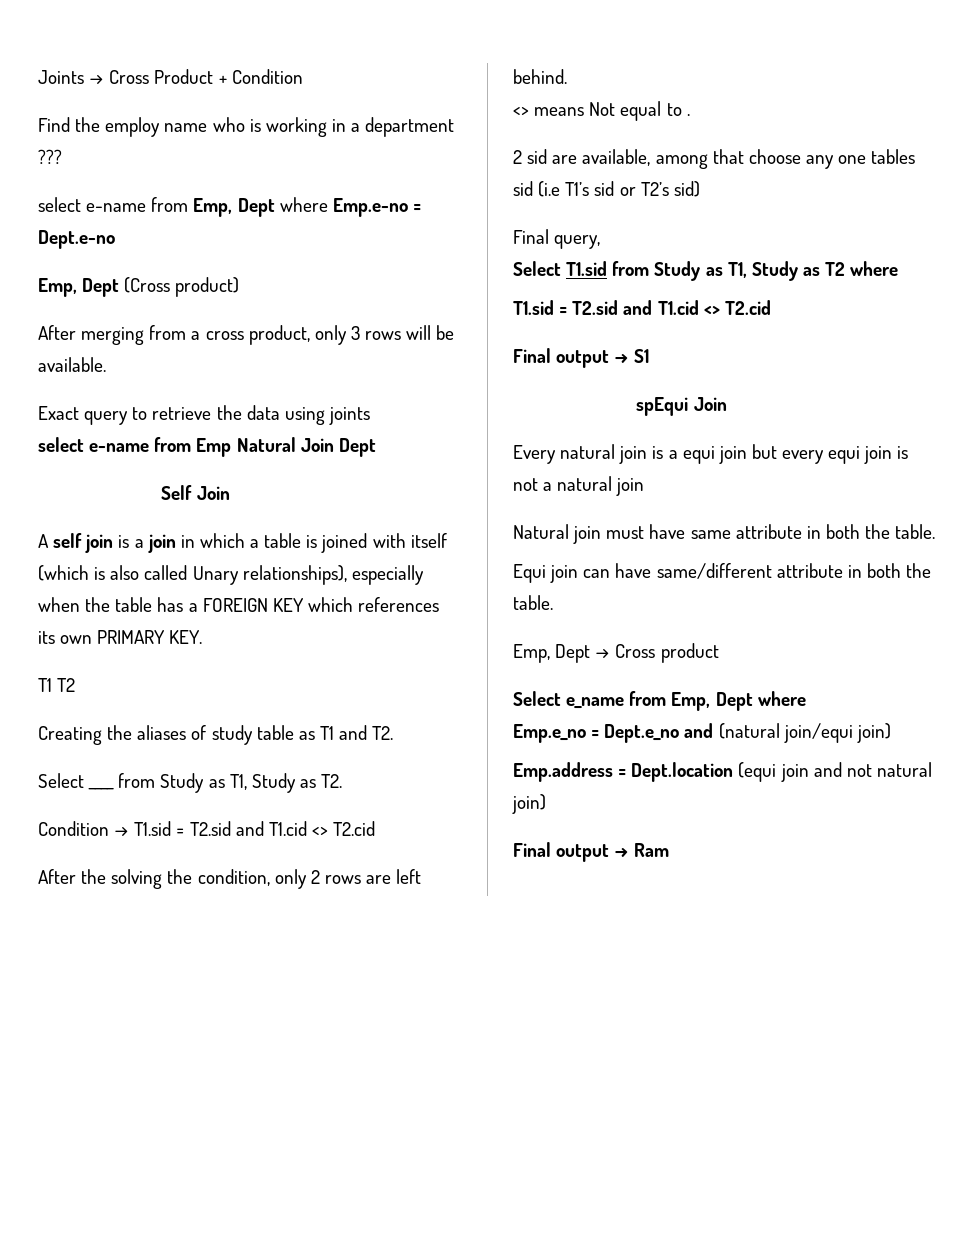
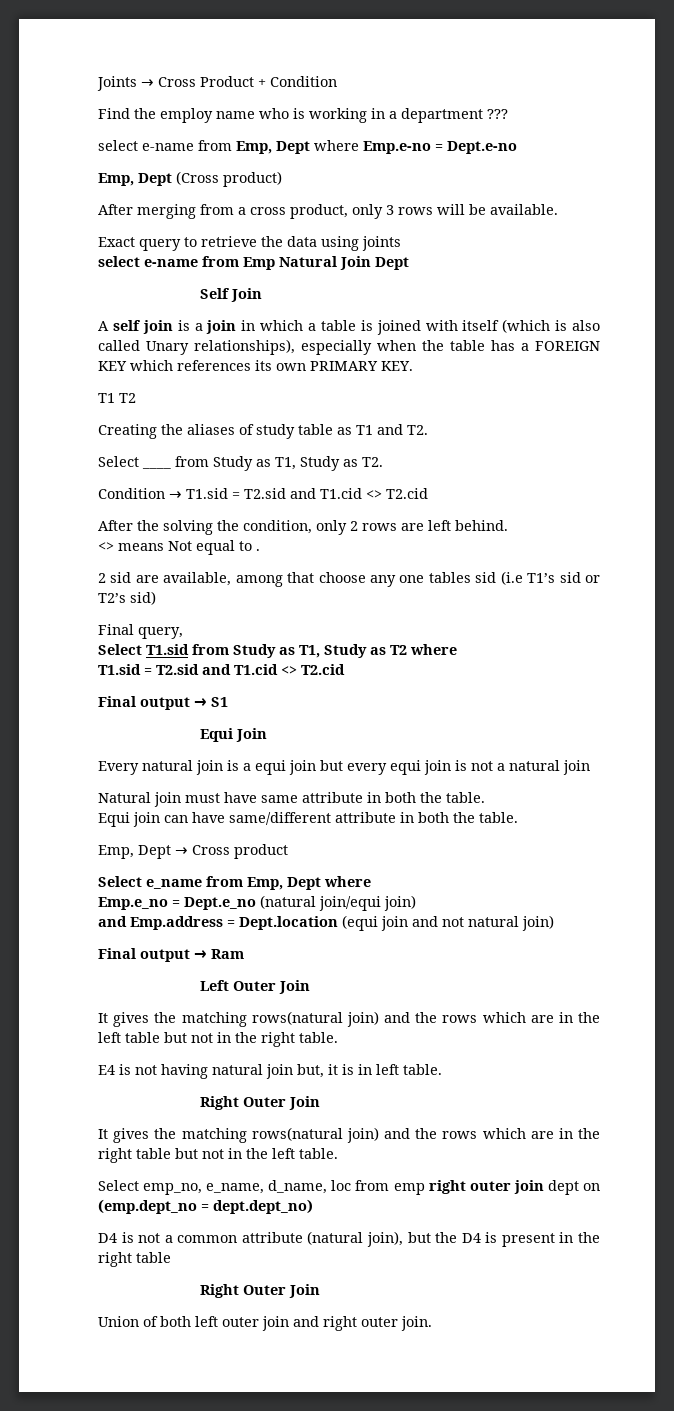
[636,397,689,416] spEqui -> [200,728,234,742] Equi
[684,723,714,738] and -> (256, 903) none
(891, 733) none -> [98,916,127,927] and
(670, 850) none -> [200,980,311,994] [98,1011,601,1027] [98,1032,338,1047] [98,1064,442,1079] [200,1096,321,1110] [98,1127,601,1143] [98,1148,338,1163] [98,1180,600,1195] [98,1199,313,1214] [98,1231,600,1247] [98,1252,171,1267] [200,1284,321,1298] [98,1316,432,1331] // Left Outer Join // It gives the matching rows(natural join) and the rows which are in the left table but not in the right table. // E4 is not having natural join but, it is in left table. // Right Outer Join // It gives the matching rows(natural join) and the rows which are in the right table but not in the left table. // Select emp_no, e_name, d_name, loc from emp right outer join dept on (emp.dept_no = dept.dept_no) // D4 is not a common attribute (natural join), but the D4 is present in the right table // Right Outer Join // Union of both left outer join and right outer join.

